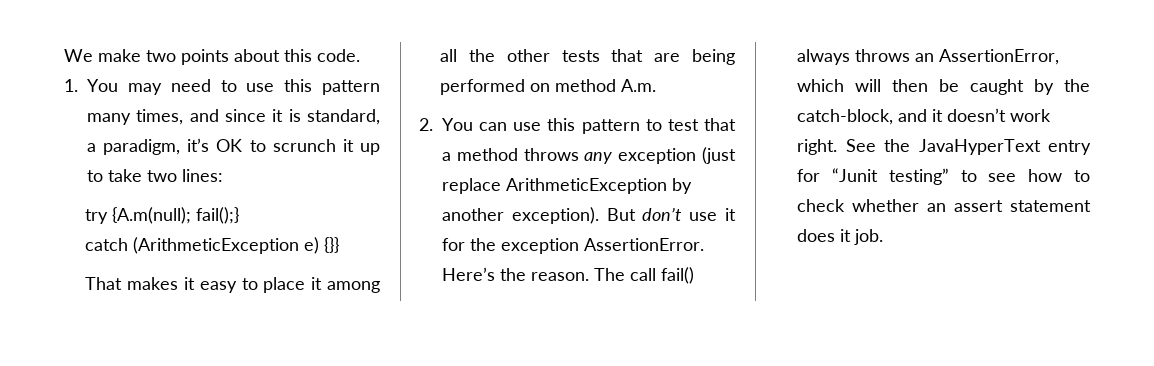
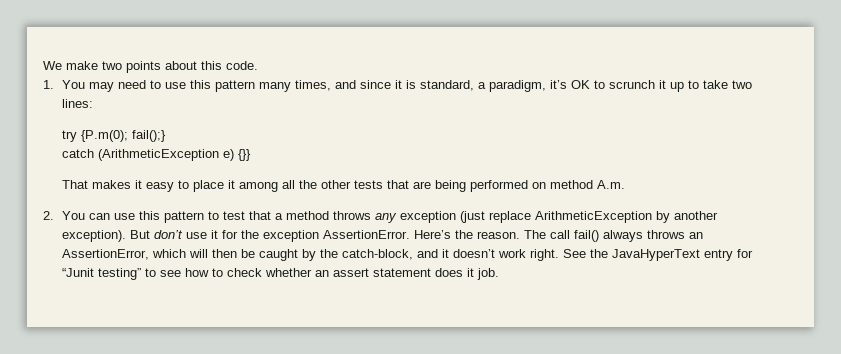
[112,207,192,224] {A.m(null); -> [81,130,129,142] {P.m(0);

